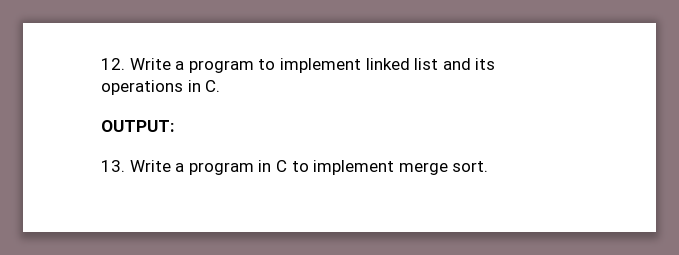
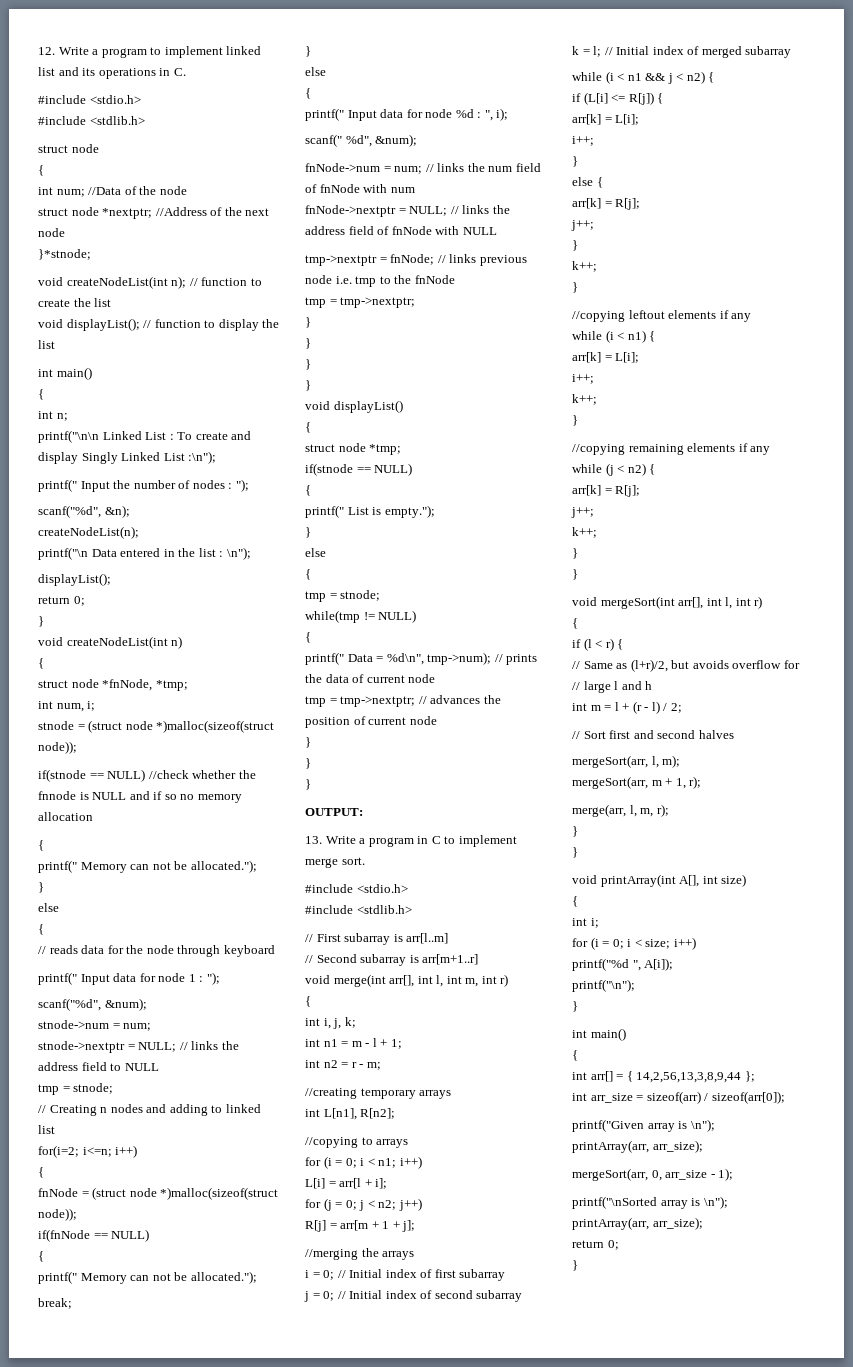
(221, 86) none -> [38,95,141,104] [38,116,145,125] [38,144,99,153] [38,165,44,176] [38,186,187,197] [38,207,270,219] [38,228,65,237] [38,249,91,260] [38,276,262,289] [38,298,112,307] [38,318,280,331] [38,340,55,349] [38,367,92,380] [38,389,44,400] [38,411,68,421] [38,430,252,443] [38,451,217,464] [38,479,249,492] [38,505,130,518] [38,526,139,539] [38,547,251,560] [38,573,111,586] [38,596,85,606] [38,616,44,627] [38,636,183,649] [38,658,44,669] [38,679,188,691] [38,701,96,712] [38,720,275,733] [38,741,77,754] [38,769,256,782] [38,791,242,803] [38,812,93,821] [38,840,44,851] [38,860,257,873] [38,882,44,893] [38,903,59,912] [38,924,44,935] [38,945,275,957] [38,972,220,985] [38,998,147,1011] [38,1020,152,1031] [38,1041,239,1053] [38,1062,159,1071] [38,1083,114,1095] [38,1104,261,1116] [38,1125,55,1134] [38,1145,138,1158] [38,1167,44,1178] [38,1187,279,1200] [38,1208,77,1221] [38,1229,150,1242] [38,1251,44,1262] [38,1271,257,1284] [38,1298,72,1309] [305,46,311,57] [305,67,326,76] [305,88,311,99] [305,108,509,121] [305,134,418,147] [305,163,541,174] [305,184,415,193] [305,205,510,217] [305,226,497,235] [305,254,527,266] [305,275,455,287] [305,297,416,308] [305,317,311,328] [305,338,311,349] [305,359,311,370] [305,380,311,391] [305,400,403,413] [305,422,311,433] [305,443,402,455] [305,463,413,476] [305,485,311,496] [305,505,435,518] [305,527,311,538] [305,548,326,557] [305,569,311,580] [305,590,381,602] [305,610,417,623] [305,632,311,643] [305,652,538,665] [305,674,436,683] [305,695,501,707] [305,716,437,728] [305,737,311,748] [305,758,311,769] [305,779,311,790] // #include <stdio.h> // #include <stdlib.h> // struct node // { // int num; //Data of the node // struct node *nextptr; //Address of the next node // }*stnode; // void createNodeList(int n); // function to create the list // void displayList(); // function to display the list // int main() // { // int n; // printf("\n\n Linked List : To create and display Singly Linked List :\n"); // printf(" Input the number of nodes : "); // scanf("%d", &n); // createNodeList(n); // printf("\n Data entered in the list : \n"); // displayList(); // return 0; // } // void createNodeList(int n) // { // struct node *fnNode, *tmp; // int num, i; // stnode = (struct node *)malloc(sizeof(struct node)); // if(stnode == NULL) //check whether the fnnode is NULL and if so no memory allocation // { // printf(" Memory can not be allocated."); // } // else // { // // reads data for the node through keyboard // printf(" Input data for node 1 : "); // scanf("%d", &num); // stnode->num = num; // stnode->nextptr = NULL; // links the address field to NULL // tmp = stnode; // // Creating n nodes and adding to linked list // for(i=2; i<=n; i++) // { // fnNode = (struct node *)malloc(sizeof(struct node)); // if(fnNode == NULL) // { // printf(" Memory can not be allocated."); // break; // } // else // { // printf(" Input data for node %d : ", i); // scanf(" %d", &num); // fnNode->num = num; // links the num field of fnNode with num // fnNode->nextptr = NULL; // links the address field of fnNode with NULL // tmp->nextptr = fnNode; // links previous node i.e. tmp to the fnNode // tmp = tmp->nextptr; // } // } // } // } // void displayList() // { // struct node *tmp; // if(stnode == NULL) // { // printf(" List is empty."); // } // else // { // tmp = stnode; // while(tmp != NULL) // { // printf(" Data = %d\n", tmp->num); // prints the data of current node // tmp = tmp->nextptr; // advances the position of current node // } // } // }
(489, 166) none -> [305,884,408,893] [305,905,412,914] [305,933,449,945] [305,954,479,966] [305,974,509,987] [305,996,311,1007] [305,1017,356,1029] [305,1038,402,1049] [305,1060,381,1070] [305,1088,452,1099] [305,1108,396,1120] [305,1137,409,1148] [305,1156,422,1169] [305,1178,388,1189] [305,1198,422,1211] [305,1220,416,1232] [305,1248,415,1260] [305,1269,506,1281] [304,1290,523,1302] [572,46,792,58] [572,71,715,84] [572,92,664,105] [572,114,640,125] [572,136,594,146] [572,156,578,167] [572,177,603,188] [572,198,641,210] [571,220,594,231] [572,240,578,251] [572,261,597,272] [572,282,578,293] [572,310,752,322] [572,330,656,343] [572,352,640,363] [572,374,594,384] [572,394,597,405] [572,415,578,426] [572,443,771,455] [572,463,656,476] [572,485,641,497] [571,507,594,518] [572,527,597,538] [572,548,578,559] [572,569,578,580] [572,596,763,609] [572,618,578,629] [572,638,624,651] [572,659,800,672] [572,681,653,693] [572,701,682,714] [572,730,734,739] [572,755,681,768] [572,776,702,789] [572,804,669,817] [572,826,578,837] [572,847,578,858] [572,874,747,887] [572,896,578,907] [572,918,599,928] [572,937,696,950] [572,958,674,971] [572,979,635,992] [572,1001,578,1012] [572,1028,626,1041] [572,1050,578,1061] [572,1071,755,1083] [572,1091,785,1104] [572,1119,715,1132] [572,1140,703,1153] [572,1168,734,1181] [572,1196,728,1209] [572,1217,703,1230] [572,1240,619,1250] [572,1260,578,1271] // #include <stdio.h> // #include <stdlib.h> // // First subarray is arr[l..m] // // Second subarray is arr[m+1..r] // void merge(int arr[], int l, int m, int r) // { // int i, j, k; // int n1 = m - l + 1; // int n2 = r - m; // //creating temporary arrays // int L[n1], R[n2]; // //copying to arrays // for (i = 0; i < n1; i++) // L[i] = arr[l + i]; // for (j = 0; j < n2; j++) // R[j] = arr[m + 1 + j]; // //merging the arrays // i = 0; // Initial index of first subarray // j = 0; // Initial index of second subarray // k = l; // Initial index of merged subarray // while (i < n1 && j < n2) { // if (L[i] <= R[j]) { // arr[k] = L[i]; // i++; // } // else { // arr[k] = R[j]; // j++; // } // k++; // } // //copying leftout elements if any // while (i < n1) { // arr[k] = L[i]; // i++; // k++; // } // //copying remaining elements if any // while (j < n2) { // arr[k] = R[j]; // j++; // k++; // } // } // void mergeSort(int arr[], int l, int r) // { // if (l < r) { // // Same as (l+r)/2, but avoids overflow for // // large l and h // int m = l + (r - l) / 2; // // Sort first and second halves // mergeSort(arr, l, m); // mergeSort(arr, m + 1, r); // merge(arr, l, m, r); // } // } // void printArray(int A[], int size) // { // int i; // for (i = 0; i < size; i++) // printf("%d ", A[i]); // printf("\n"); // } // int main() // { // int arr[] = { 14,2,56,13,3,8,9,44 }; // int arr_size = sizeof(arr) / sizeof(arr[0]); // printf("Given array is \n"); // printArray(arr, arr_size); // mergeSort(arr, 0, arr_size - 1); // printf("\nSorted array is \n"); // printArray(arr, arr_size); // return 0; // }

